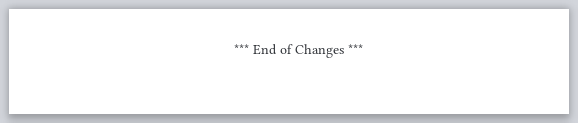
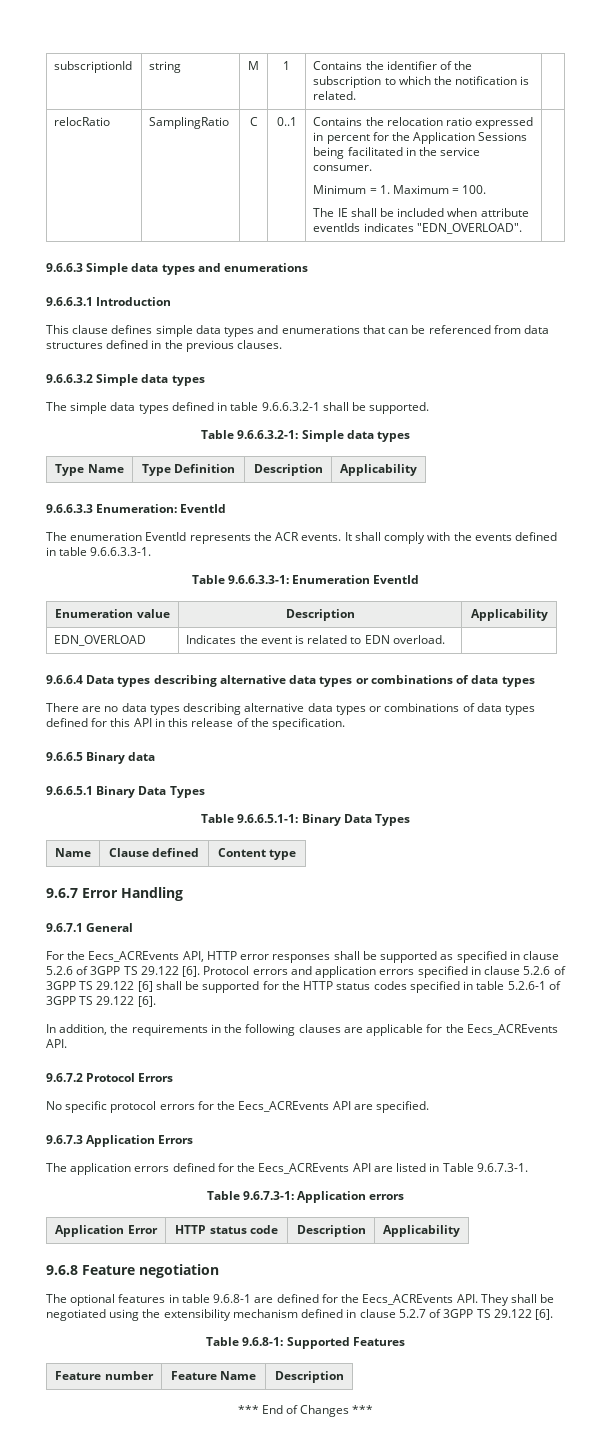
(234, 49) none -> [54,61,133,73] [149,61,182,73] [248,61,259,70] [283,61,290,70] [313,61,473,70] [313,76,530,88] [313,91,357,100] [54,117,111,126] [149,117,230,129] [249,117,258,126] [276,117,297,126] [313,117,534,129] [313,132,528,144] [313,147,481,159] [313,165,373,171] [313,185,487,194] [313,208,529,217] [313,223,522,234] [46,263,309,275] [46,297,172,306] [46,325,550,337] [46,340,283,352] [46,374,205,386] [46,402,430,414] [201,430,410,442] [55,464,124,476] [141,464,236,476] [253,464,323,476] [340,464,417,476] [46,504,227,513] [46,532,558,544] [46,547,152,556] [191,575,420,584] [55,609,170,618] [285,609,355,621] [470,609,548,621] [54,635,147,646] [186,635,445,644] [46,675,535,687] [46,703,536,715] [46,718,346,730] [46,752,156,764] [46,786,205,798] [201,814,410,826] [55,848,91,857] [108,848,200,857] [217,848,297,860] [46,887,183,901] [46,923,134,932] [46,951,560,963] [46,966,566,978] [46,981,561,993] [46,996,156,1007] [46,1024,558,1036] [46,1039,67,1048] [46,1073,174,1082] [46,1101,430,1113] [46,1135,194,1147] [46,1163,528,1175] [206,1191,405,1203] [55,1225,158,1237] [175,1225,278,1234] [296,1225,366,1237] [383,1225,460,1237] [46,1264,219,1278] [46,1294,555,1306] [46,1309,554,1321] [206,1337,405,1349] [55,1371,154,1380] [170,1371,257,1380] [274,1371,344,1383] subscriptionId | string | M | 1 | Contains the identifier of the subscription to which the notification is related. | // relocRatio | SamplingRatio | C | 0..1 | Contains the relocation ratio expressed in percent for the Application Sessions being facilitated in the service consumer. // Minimum = 1. Maximum = 100. // The IE shall be included when attribute eventIds indicates "EDN_OVERLOAD". | // 9.6.6.3 Simple data types and enumerations // 9.6.6.3.1 Introduction // This clause defines simple data types and enumerations that can be referenced from data structures defined in the previous clauses. // 9.6.6.3.2 Simple data types // The simple data types defined in table 9.6.6.3.2-1 shall be supported. // Table 9.6.6.3.2-1: Simple data types // Type Name | Type Definition | Description | Applicability // 9.6.6.3.3 Enumeration: EventId // The enumeration EventId represents the ACR events. It shall comply with the events defined in table 9.6.6.3.3-1. // Table 9.6.6.3.3-1: Enumeration EventId // Enumeration value | Description | Applicability // EDN_OVERLOAD | Indicates the event is related to EDN overload. | // 9.6.6.4 Data types describing alternative data types or combinations of data types // There are no data types describing alternative data types or combinations of data types defined for this API in this release of the specification. // 9.6.6.5 Binary data // 9.6.6.5.1 Binary Data Types // Table 9.6.6.5.1-1: Binary Data Types // Name | Clause defined | Content type // 9.6.7 Error Handling // 9.6.7.1 General // For the Eecs_ACREvents API, HTTP error responses shall be supported as specified in clause 5.2.6 of 3GPP TS 29.122 [6]. Protocol errors and application errors specified in clause 5.2.6 of 3GPP TS 29.122 [6] shall be supported for the HTTP status codes specified in table 5.2.6-1 of 3GPP TS 29.122 [6]. // In addition, the requirements in the following clauses are applicable for the Eecs_ACREvents API. // 9.6.7.2 Protocol Errors // No specific protocol errors for the Eecs_ACREvents API are specified. // 9.6.7.3 Application Errors // The application errors defined for the Eecs_ACREvents API are listed in Table 9.6.7.3-1. // Table 9.6.7.3-1: Application errors // Application Error | HTTP status code | Description | Applicability // 9.6.8 Feature negotiation // The optional features in table 9.6.8-1 are defined for the Eecs_ACREvents API. They shall be negotiated using the extensibility mechanism defined in clause 5.2.7 of 3GPP TS 29.122 [6]. // Table 9.6.8-1: Supported Features // Feature number | Feature Name | Description //

